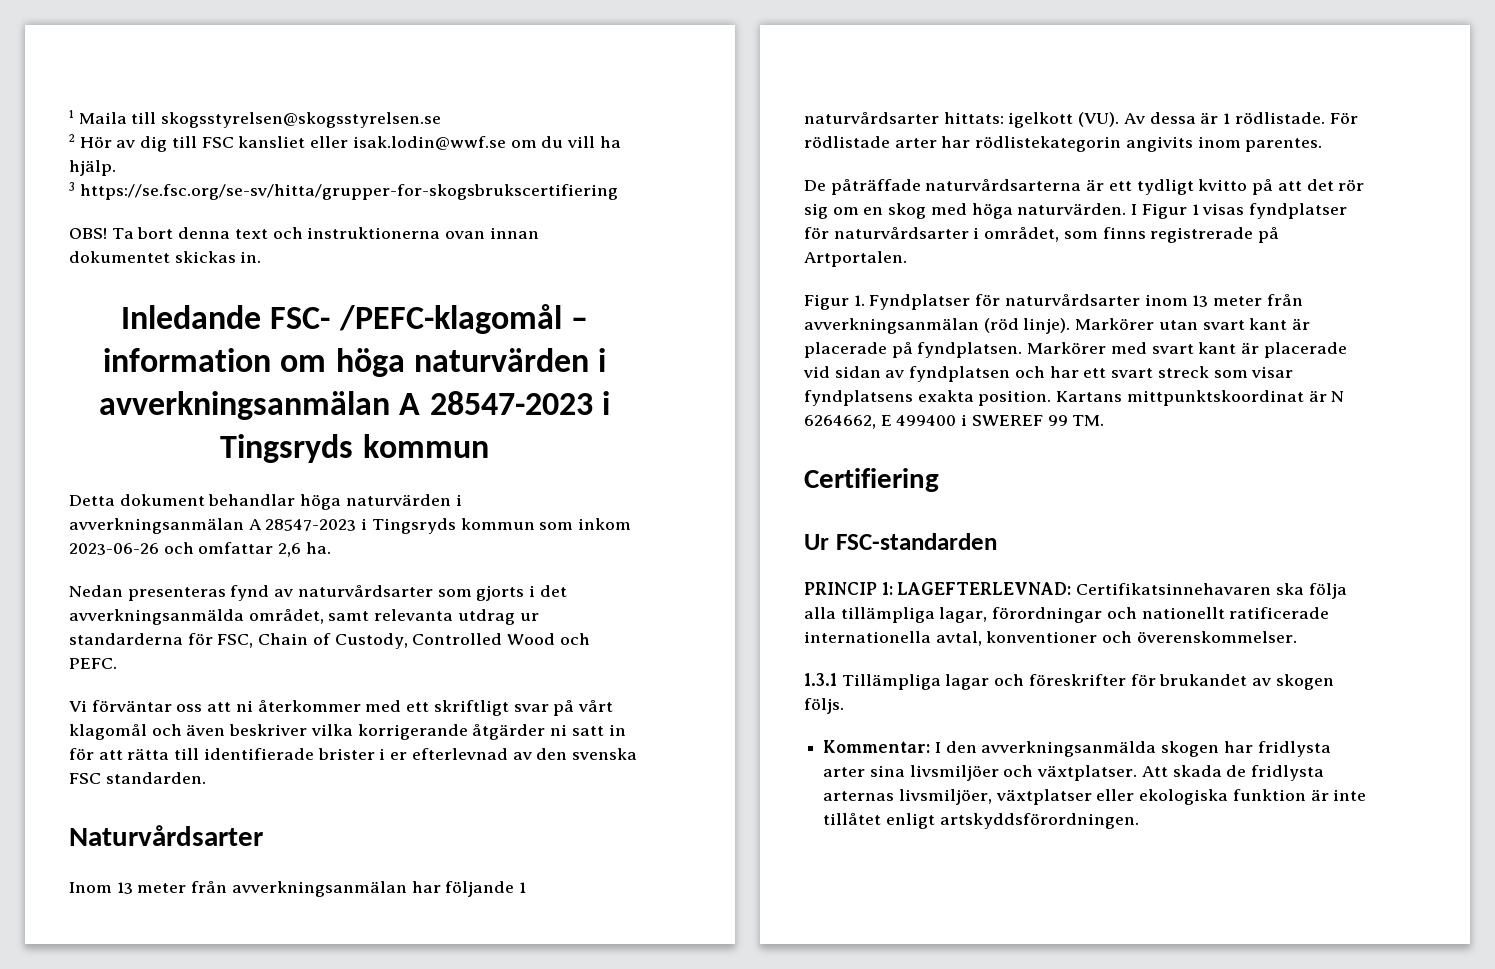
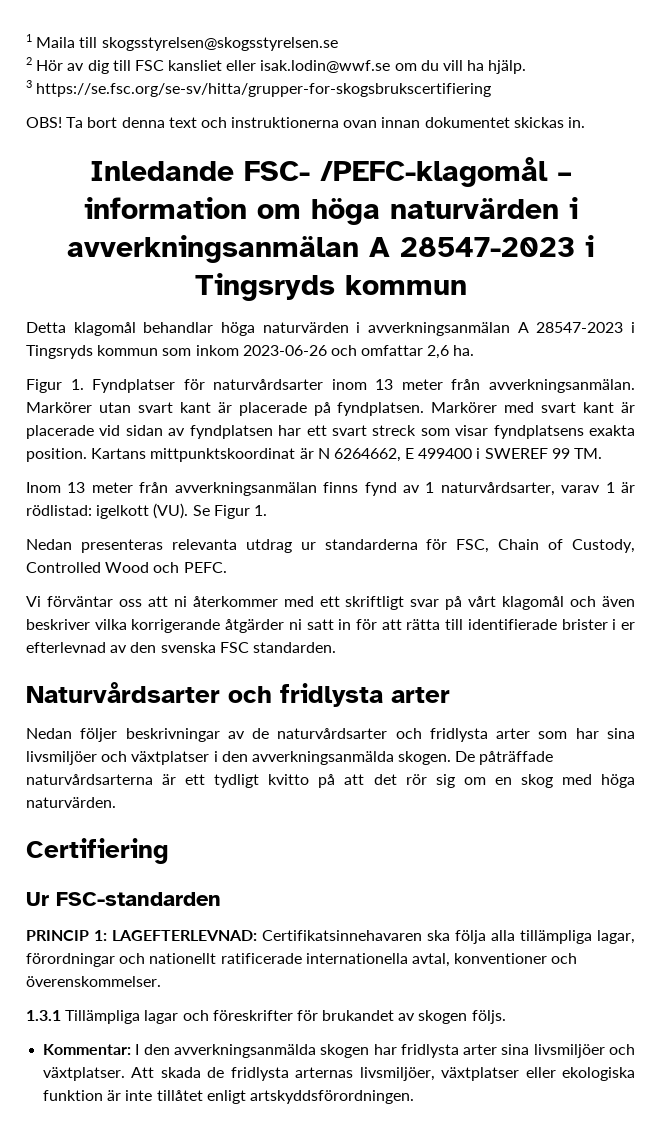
[119,494,205,506] dokument -> [73,322,136,336] klagomål
[69,585,567,601] [69,609,370,625] Nedan presenteras fynd av naturvårdsarter som gjorts i det avverkningsanmälda området, samt -> [26,379,635,393] [26,402,635,416] [26,425,636,439] [26,448,603,462] [26,482,635,496] [26,503,267,519] [26,539,163,553] Figur 1. Fyndplatser för naturvårdsarter inom 13 meter från avverkningsanmälan. Markörer utan svart kant är placerade på fyndplatsen. Markörer med svart kant är placerade vid sidan av fyndplatsen har ett svart streck som visar fyndplatsens exakta position. Kartans mittpunktskoordinat är N 6264662, E 499400 i SWEREF 99 TM. // Inom 13 meter från avverkningsanmälan finns fynd av 1 naturvårdsarter, varav 1 är rödlistad: igelkott (VU). Se Figur 1. // Nedan presenteras
[69,881,527,897] [804,112,1358,128] [804,136,1323,152] // Inom 13 meter från avverkningsanmälan har följande 1 naturvårdsarter hittats: igelkott (VU). Av dessa är 1 rödlistade. För rödlistade arter har rödlistekategorin angivits inom parentes. // -> [228,683,450,707] [26,728,635,742] [26,751,452,765] och fridlysta arter // Nedan följer beskrivningar av de naturvårdsarter och fridlysta arter som har sina livsmiljöer och växtplatser i den avverkningsanmälda skogen.
[1131,203,1347,219] [804,227,1280,243] [804,251,907,267] [804,294,1303,310] [804,318,1311,334] [804,342,1347,358] [803,366,1294,382] [804,390,1345,406] [804,414,1105,429] I Figur 1 visas fyndplatser för naturvårdsarter i området, som finns registrerade på Artportalen. // Figur 1. Fyndplatser för naturvårdsarter inom 13 meter från avverkningsanmälan (röd linje). Markörer utan svart kant är placerade på fyndplatsen. Markörer med svart kant är placerade vid sidan av fyndplatsen och har ett svart streck som visar fyndplatsens exakta position. Kartans mittpunktskoordinat är N 6264662, E 499400 i SWEREF 99 TM. -> (116, 802) none

